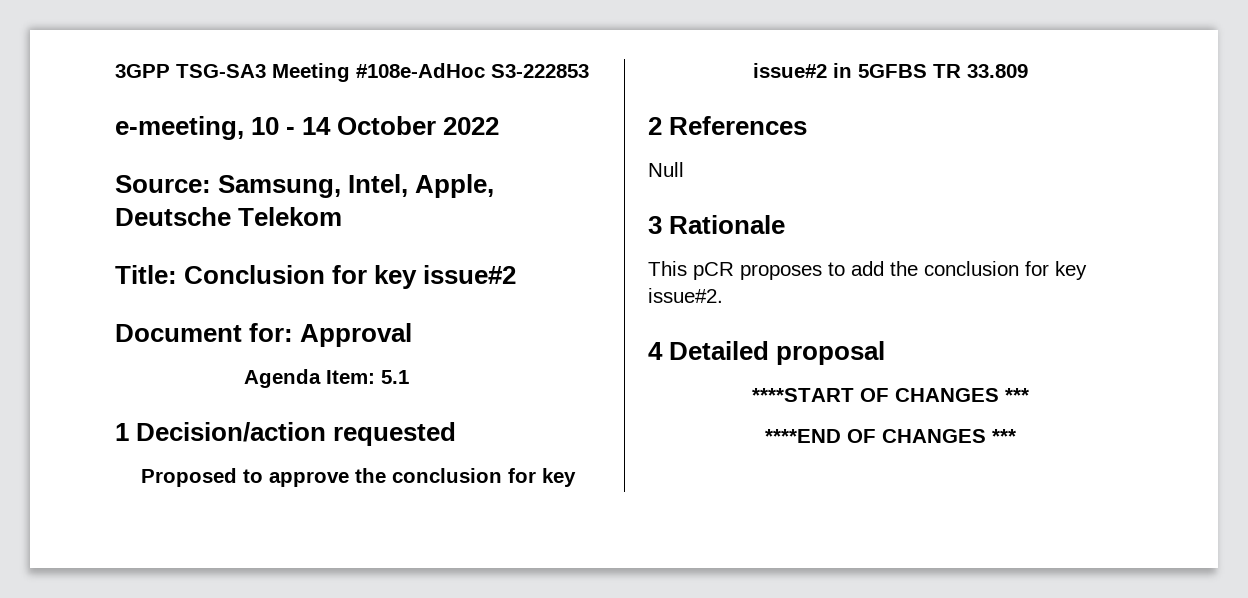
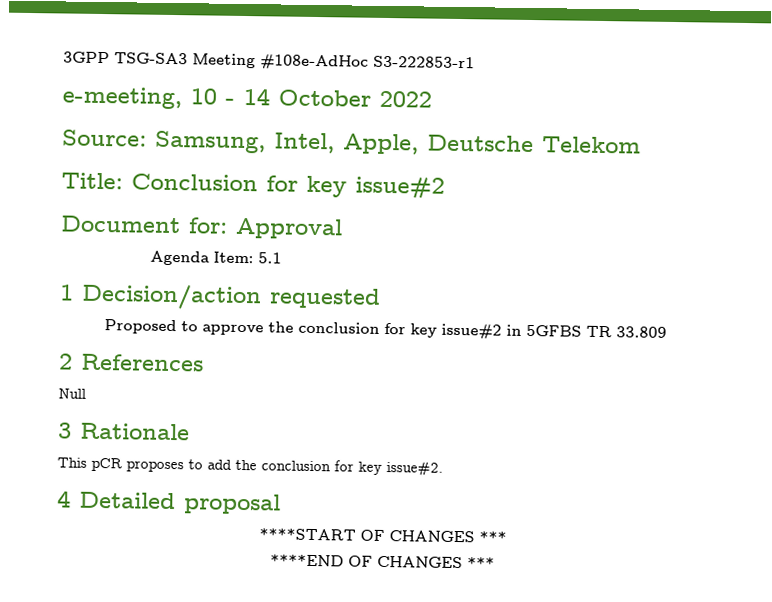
[491,64,589,78] S3-222853 -> [373,55,475,69] S3-222853-r1

